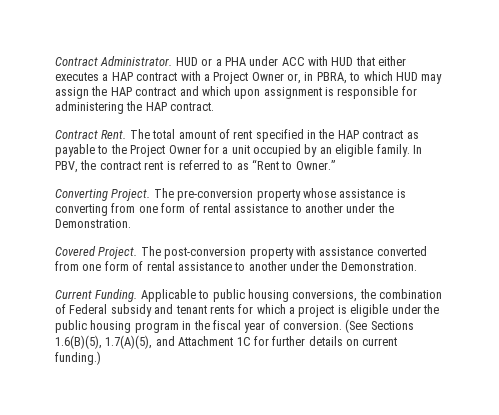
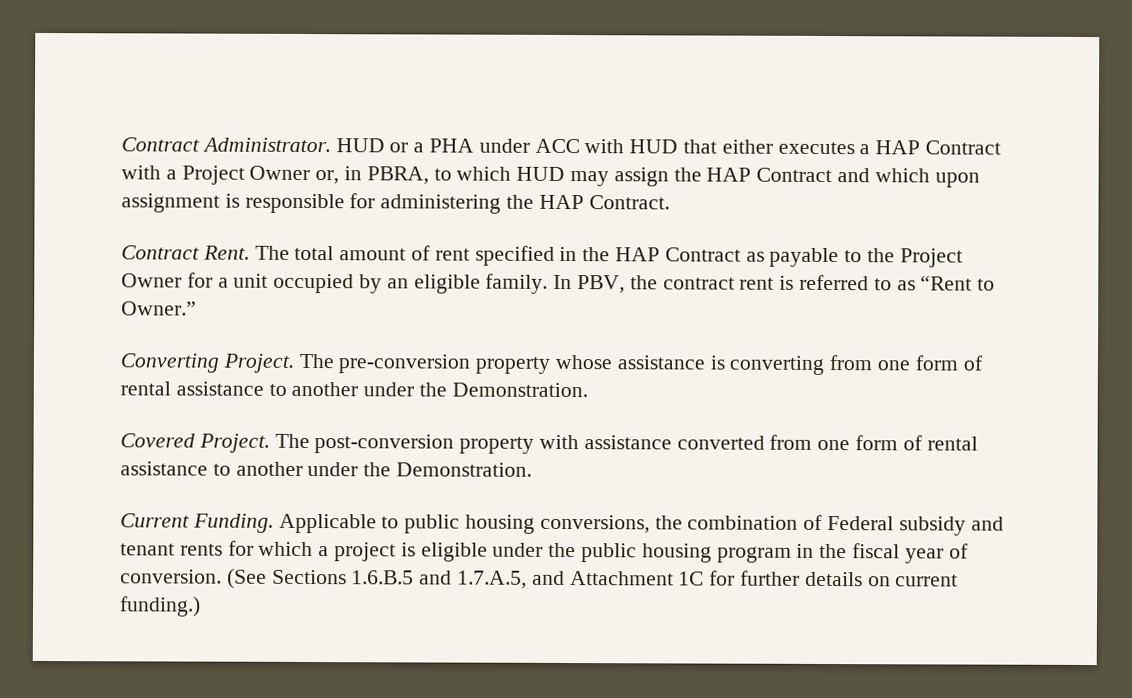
[136,72,178,81] contract -> [925,140,1002,155] Contract
[135,87,177,96] contract -> [756,167,833,183] Contract
[170,102,215,111] contract. -> [588,195,670,210] Contract.
[362,130,404,139] contract -> [664,247,741,262] Contract
[55,335,153,349] 1.6(B)(5), 1.7(A)(5), -> [351,570,528,589] 1.6.B.5 and 1.7.A.5,

